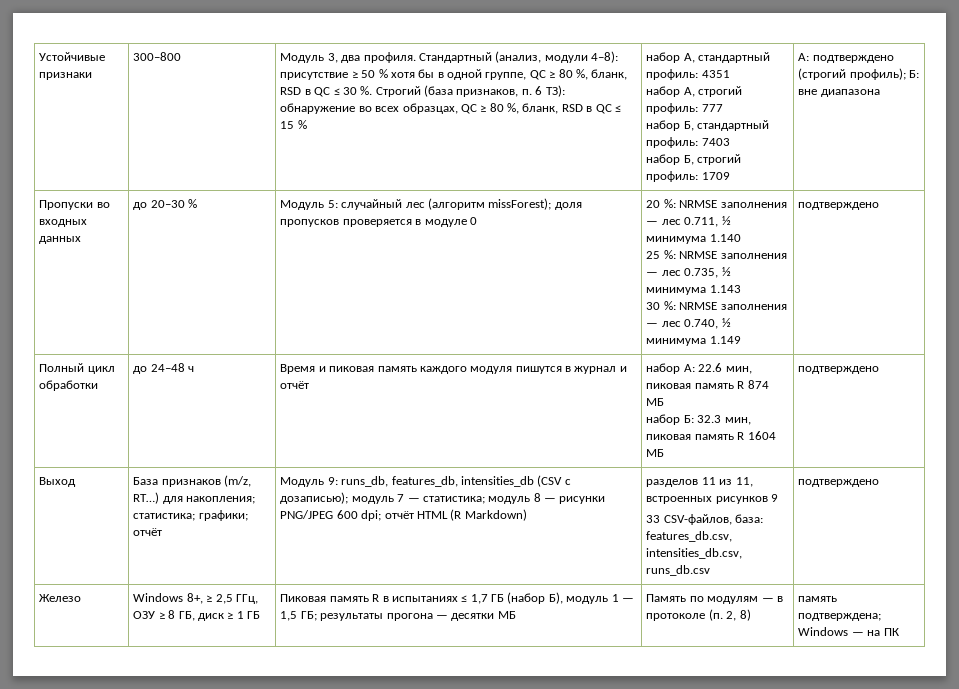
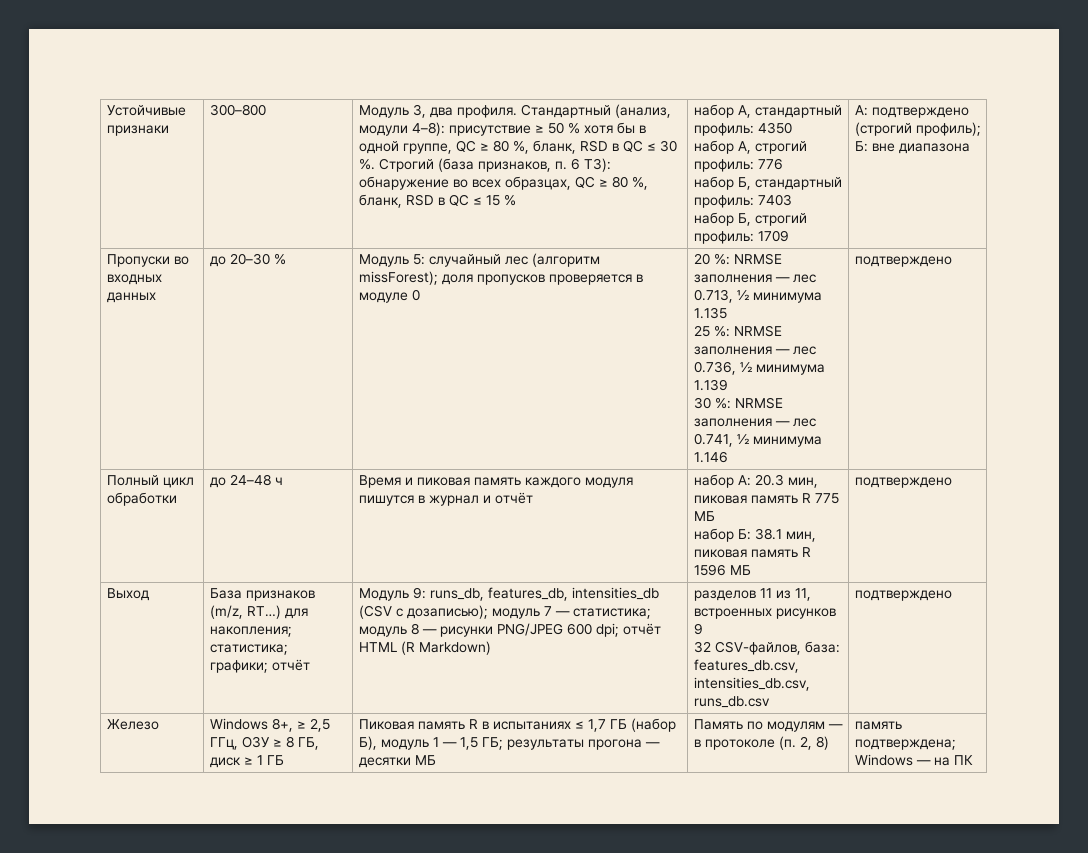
[701,70,730,78] 4351 -> [757,122,792,134] 4350
[701,104,723,112] 777 -> [757,158,783,170] 776
[684,216,731,227] [646,234,741,244] 0.711, ½ минимума 1.140 -> [693,289,822,303] [693,307,727,319] 0.713, ½ минимума 1.135
[684,267,731,278] [646,285,741,295] 0.735, ½ минимума 1.143 -> [693,361,825,375] [693,379,728,391] 0.736, ½ минимума 1.139
[684,318,731,329] [646,336,741,346] 0.740, ½ минимума 1.149 -> [693,433,822,447] [693,451,728,463] 0.741, ½ минимума 1.146
[698,363,752,374] [646,380,769,389] 22.6 мин, пиковая память R 874 -> [754,474,818,488] [693,493,839,504] 20.3 мин, пиковая память R 775
[697,415,751,425] [646,431,776,440] 32.3 мин, пиковая память R 1604 -> [754,528,816,542] [693,547,811,558] [693,564,726,576] 38.1 мин, пиковая память R 1596
[646,515,661,523] 33 -> [693,641,711,653] 32

